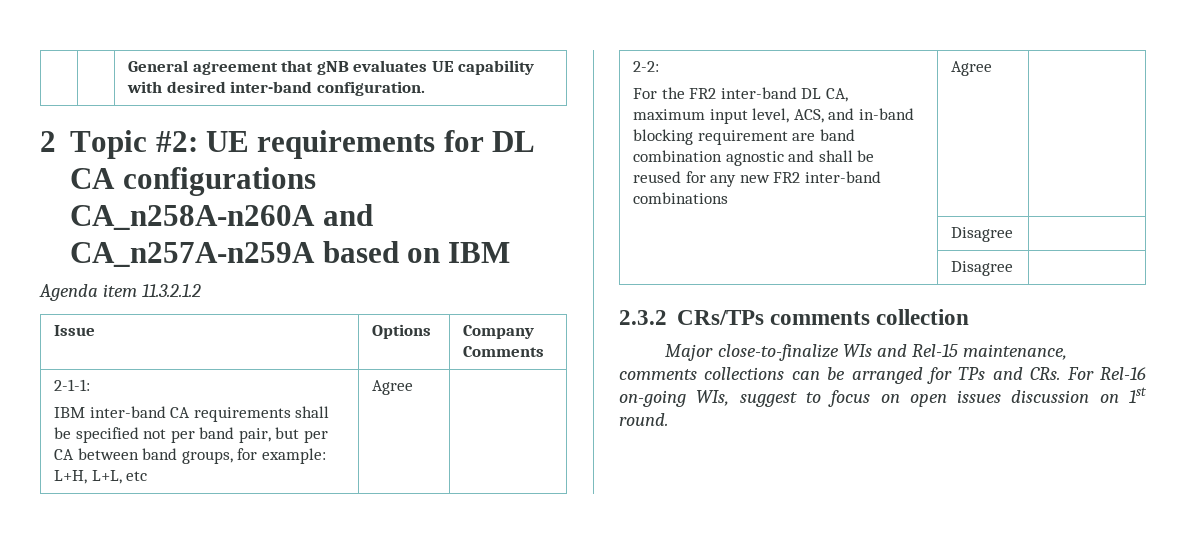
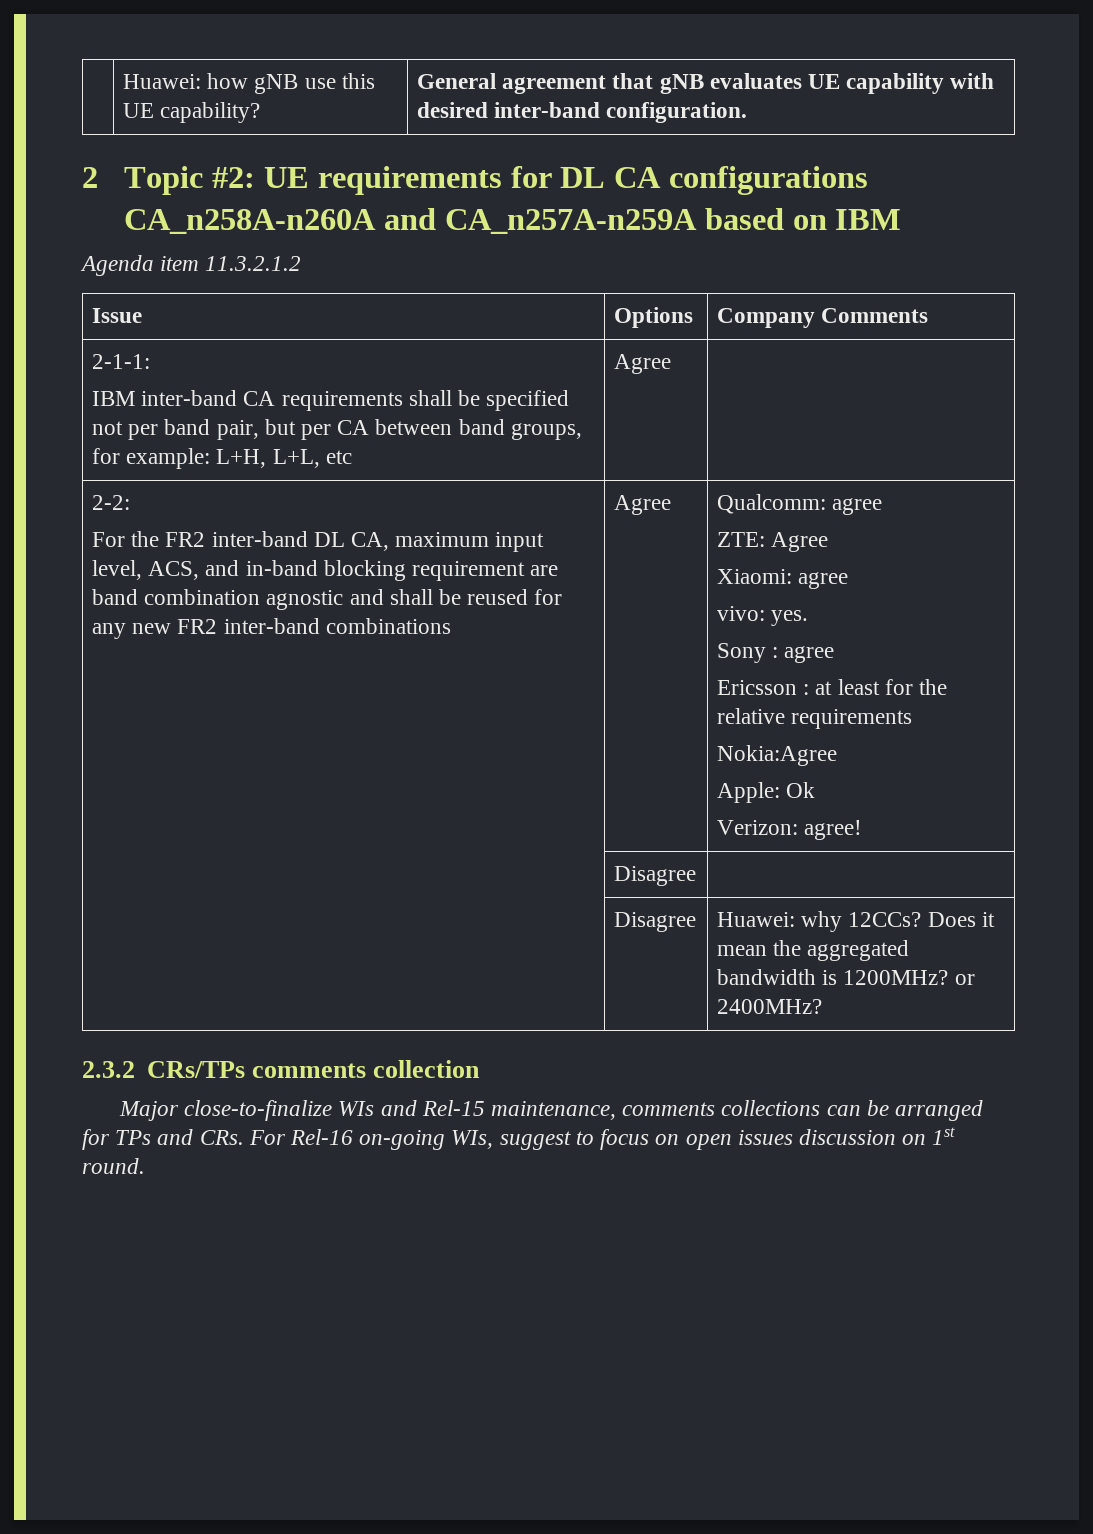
(127, 66) | -> [122,73,375,94] [122,102,261,123] | Huawei: how gNB use this UE capability?
[950,227,1013,242] [950,261,1013,276] // | Disagree | // | Disagree | -> [716,494,883,515] [716,532,829,552] [716,569,849,589] [716,606,809,626] [716,643,835,663] [716,679,948,695] [716,708,913,729] [716,745,837,766] [716,782,816,803] [716,820,863,840] [613,866,696,886] [613,912,696,932] [716,911,995,932] [716,940,910,961] [716,969,975,985] [716,999,822,1014] Qualcomm: agree // ZTE: Agree // Xiaomi: agree // vivo: yes. // Sony : agree // Ericsson : at least for the relative requirements // Nokia:Agree // Apple: Ok // Verizon: agree! // | Disagree | // | Disagree | Huawei: why 12CCs? Does it mean the aggregated bandwidth is 1200MHz? or 2400MHz?

